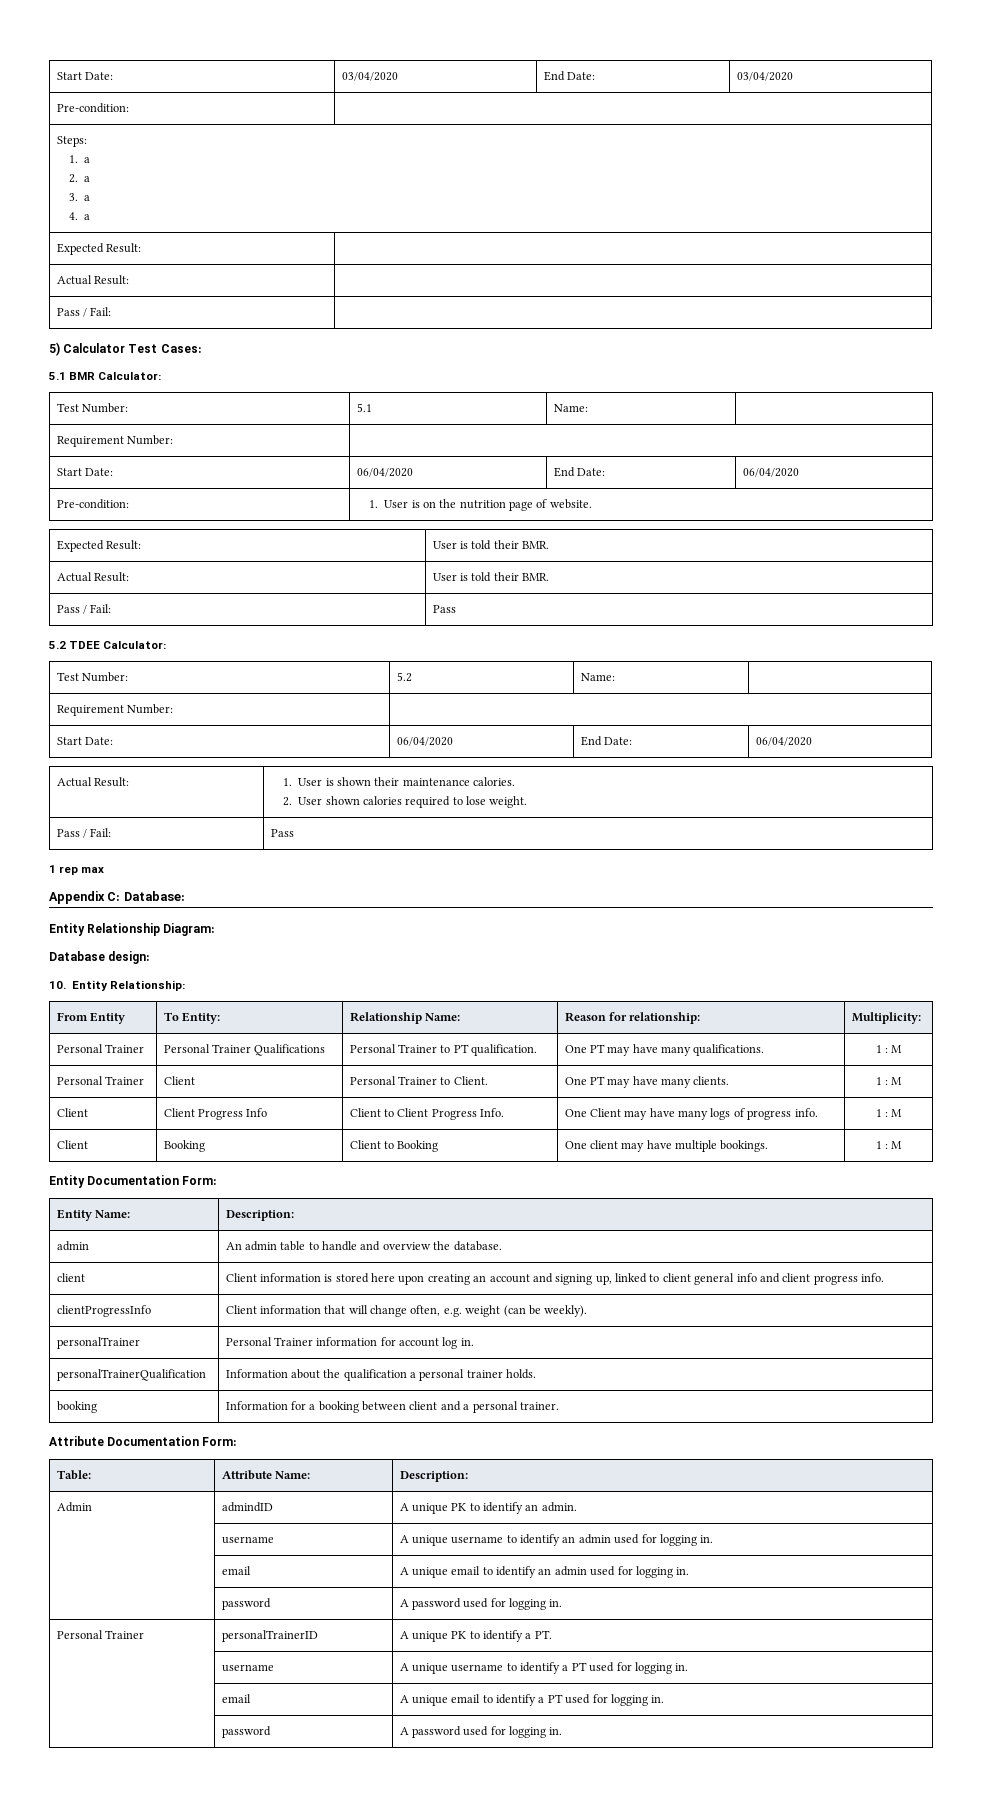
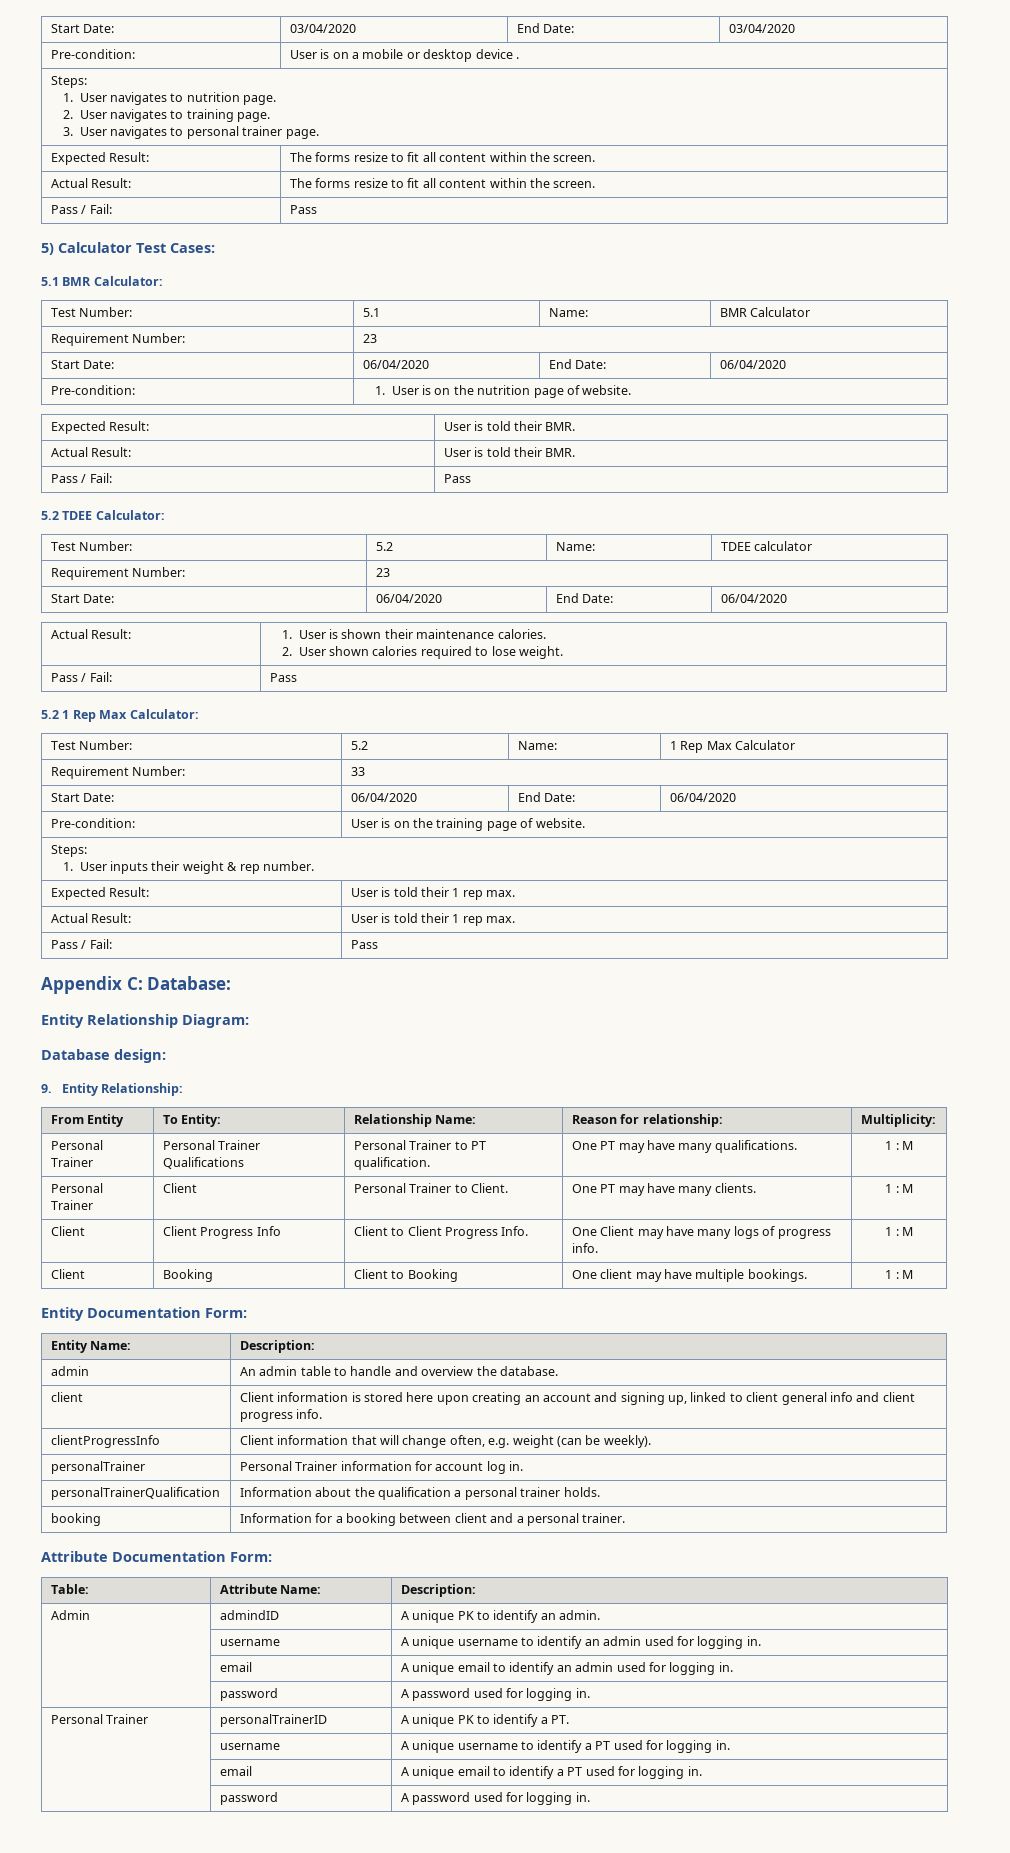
[56,136,87,147] [68,155,91,163] [68,174,91,183] [68,193,91,201] [68,212,91,220] [56,243,141,255] [56,275,129,285] [56,307,112,317] // Steps: // 1. a // 2. a // 3. a // 4. a // Expected Result: | // Actual Result: | // Pass / Fail: | -> [289,49,519,62] [50,76,87,88] [63,92,277,105] [63,109,271,122] [63,126,319,139] [50,152,150,165] [289,152,596,162] [50,178,132,188] [289,178,596,188] [50,204,112,214] [289,205,317,214] User is on a mobile or desktop device . // Steps: // 1. User navigates to nutrition page. // 2. User navigates to training page. // 3. User navigates to personal trainer page. // Expected Result: | The forms resize to fit all content within the screen. // Actual Result: | The forms resize to fit all content within the screen. // Pass / Fail: | Pass
[56,435,173,447] // Requirement Number: | -> [719,307,811,317] [50,333,186,346] [362,334,377,343] BMR Calculator // Requirement Number: | 23
[56,704,173,716] // Requirement Number: | -> [720,541,813,551] [50,567,186,580] [375,568,390,577] TDEE calculator // Requirement Number: | 23
[49,865,105,875] 1 rep max -> [41,709,199,722] [50,740,133,750] [350,741,368,750] [517,741,557,750] [669,740,796,753] [50,766,186,779] [350,767,365,776] [50,793,115,802] [350,793,417,802] [517,792,576,802] [669,793,736,802] [50,818,135,828] [350,818,585,831] [50,845,87,857] [63,861,314,874] [50,887,150,900] [350,887,516,900] [50,913,132,923] [350,913,516,926] [50,939,112,949] [350,940,378,949] 5.2 1 Rep Max Calculator: // Test Number: | 5.2 | Name: | 1 Rep Max Calculator // Requirement Number: | 33 // Start Date: | 06/04/2020 | End Date: | 06/04/2020 // Pre-condition: | User is on the training page of website. // Steps: // 1. User inputs their weight & rep number. // Expected Result: | User is told their 1 rep max. // Actual Result: | User is told their 1 rep max. // Pass / Fail: | Pass
[49,981,66,989] 10. -> [41,1084,52,1093] 9.

